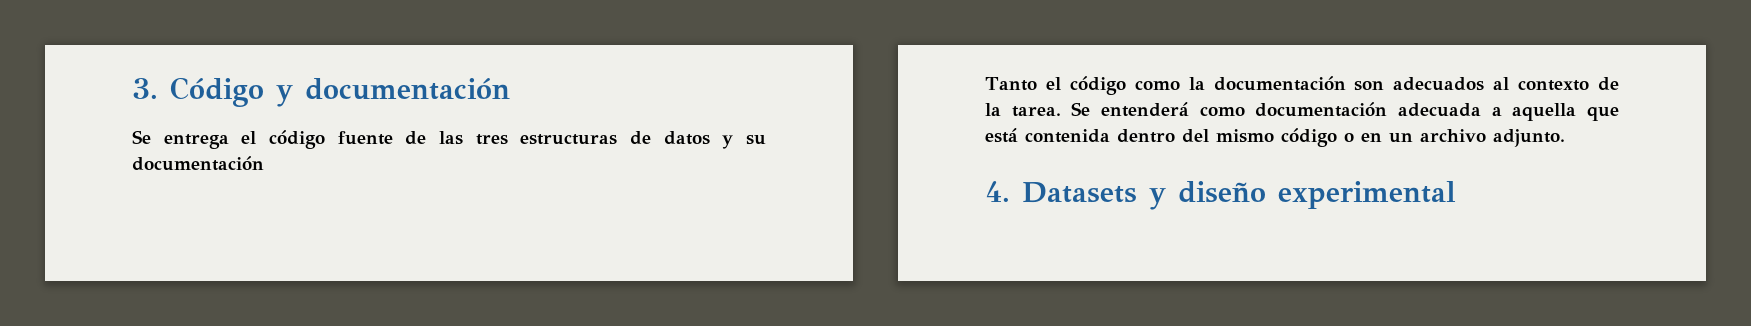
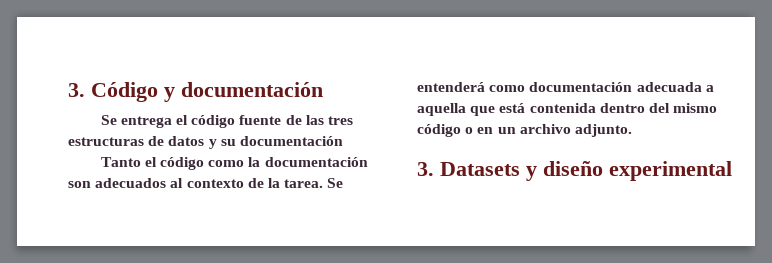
[985,181,1010,202] 4. -> [417,162,434,176] 3.

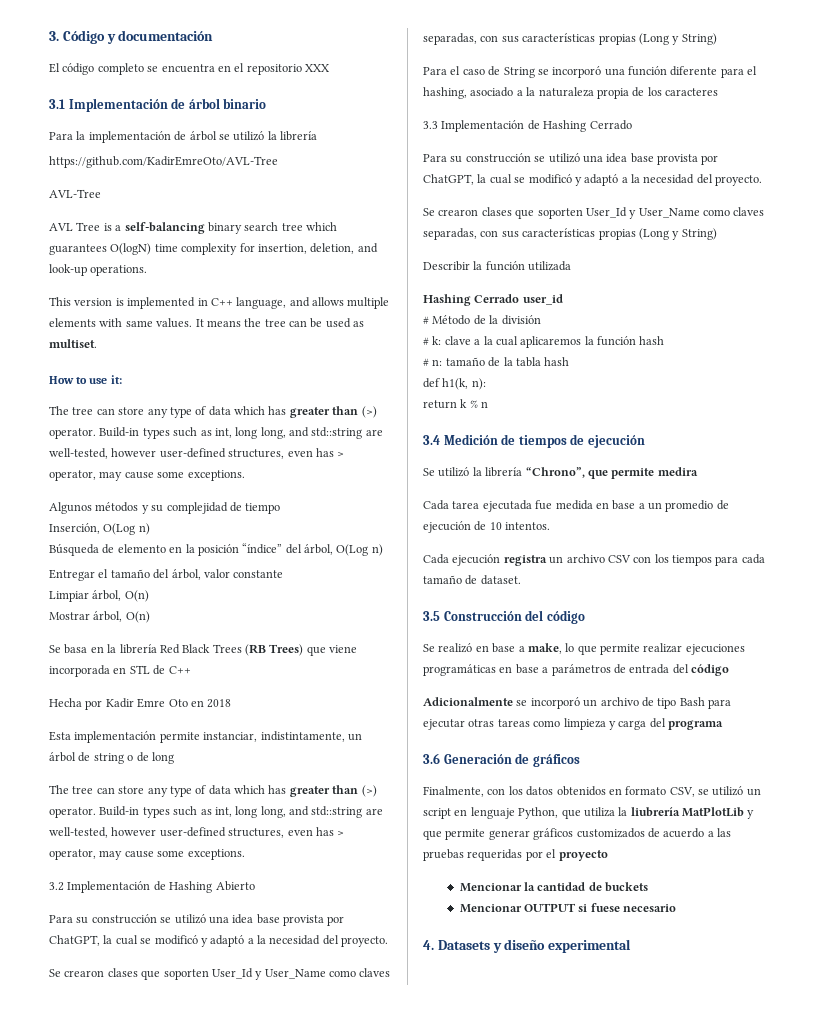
[100,115,354,128] [68,136,343,149] [100,157,368,170] [68,178,344,188] [417,82,714,92] [417,103,718,116] [417,124,632,137] [417,162,434,176] Se entrega el código fuente de las tres estructuras de datos y su documentación // Tanto el código como la documentación son adecuados al contexto de la tarea. Se entenderá como documentación adecuada a aquella que está contenida dentro del mismo código o en un archivo adjunto. // 3. -> [49,63,330,75] [49,98,267,112] [49,131,317,143] [49,156,278,168] [49,189,101,198] [49,222,337,234] [49,243,378,255] [49,264,148,276] [49,297,390,309] [49,318,365,328] [49,339,97,348] [49,375,122,384] [49,406,377,418] [49,427,383,439] [49,448,345,459] [49,470,245,481] [49,502,281,514] [49,523,150,535] [49,543,383,556] [49,569,284,581] [49,590,149,602] [49,611,150,623] [49,644,358,656] [49,665,191,677] [49,698,232,710] [49,731,362,743] [49,752,174,764] [49,785,377,797] [49,806,383,818] [49,827,345,838] [49,849,245,860] [49,881,255,893] [49,914,345,926] [49,935,389,947] [49,968,391,980] [423,33,717,45] [423,66,758,78] [423,87,718,99] [423,120,632,132] [423,153,719,165] [423,174,763,186] [423,207,765,219] [423,228,717,240] [423,261,572,271] [423,294,563,306] [423,315,541,325] [423,336,665,348] [423,357,570,367] [423,378,486,390] [423,399,489,409] [423,434,645,448] [423,467,698,479] [423,500,729,512] [423,521,551,533] [423,554,765,566] [423,575,521,585] [423,610,585,624] [423,643,745,655] [423,664,729,676] [423,697,731,709] [423,718,723,730] [423,753,580,767] [423,786,761,797] [423,807,755,819] [423,828,731,840] [423,849,608,861] [459,882,649,892] [459,903,677,913] [423,940,434,950] El código completo se encuentra en el repositorio XXX // 3.1 Implementación de árbol binario // Para la implementación de árbol se utilizó la librería // https://github.com/KadirEmreOto/AVL-Tree // AVL-Tree // AVL Tree is a self-balancing binary search tree which guarantees O(logN) time complexity for insertion, deletion, and look-up operations. // This version is implemented in C++ language, and allows multiple elements with same values. It means the tree can be used as multiset. // How to use it: // The tree can store any type of data which has greater than (>) operator. Build-in types such as int, long long, and std::string are well-tested, however user-defined structures, even has > operator, may cause some exceptions. // Algunos métodos y su complejidad de tiempo // Inserción, O(Log n) // Búsqueda de elemento en la posición “índice” del árbol, O(Log n) // Entregar el tamaño del árbol, valor constante // Limpiar árbol, O(n) // Mostrar árbol, O(n) // Se basa en la librería Red Black Trees (RB Trees) que viene incorporada en STL de C++ // Hecha por Kadir Emre Oto en 2018 // Esta implementación permite instanciar, indistintamente, un árbol de string o de long // The tree can store any type of data which has greater than (>) operator. Build-in types such as int, long long, and std::string are well-tested, however user-defined structures, even has > operator, may cause some exceptions. // 3.2 Implementación de Hashing Abierto // Para su construcción se utilizó una idea base provista por ChatGPT, la cual se modificó y adaptó a la necesidad del proyecto. // Se crearon clases que soporten User_Id y User_Name como claves separadas, con sus características propias (Long y String) // Para el caso de String se incorporó una función diferente para el hashing, asociado a la naturaleza propia de los caracteres // 3.3 Implementación de Hashing Cerrado // Para su construcción se utilizó una idea base provista por ChatGPT, la cual se modificó y adaptó a la necesidad del proyecto. // Se crearon clases que soporten User_Id y User_Name como claves separadas, con sus características propias (Long y String) // Describir la función utilizada // Hashing Cerrado user_id // # Método de la división // # k: clave a la cual aplicaremos la función hash // # n: tamaño de la tabla hash // def h1(k, n): // return k % n // 3.4 Medición de tiempos de ejecución // Se utilizó la librería “Chrono”, que permite medira // Cada tarea ejecutada fue medida en base a un promedio de ejecución de 10 intentos. // Cada ejecución registra un archivo CSV con los tiempos para cada tamaño de dataset. // 3.5 Construcción del código // Se realizó en base a make, lo que permite realizar ejecuciones programáticas en base a parámetros de entrada del código // Adicionalmente se incorporó un archivo de tipo Bash para ejecutar otras tareas como limpieza y carga del programa // 3.6 Generación de gráficos // Finalmente, con los datos obtenidos en formato CSV, se utilizó un script en lenguaje Python, que utiliza la liubrería MatPlotLib y que permite generar gráficos customizados de acuerdo a las pruebas requeridas por el proyecto // Mencionar la cantidad de buckets // Mencionar OUTPUT si fuese necesario // 4.

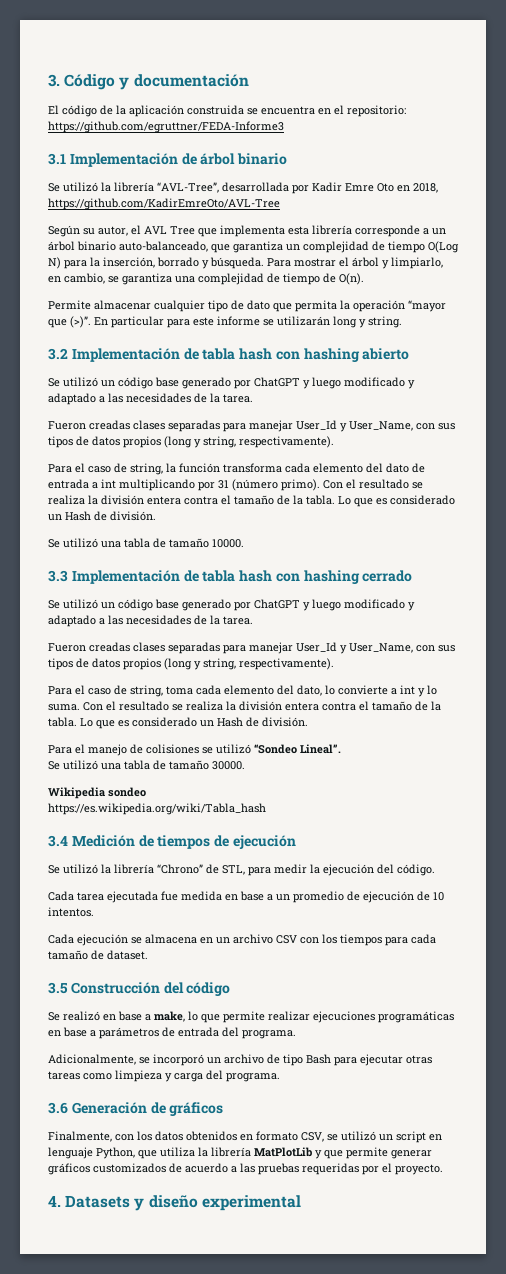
[97,63,144,75] completo -> [100,105,244,117] de la aplicación construida
[246,64,330,75] repositorio XXX -> [347,105,406,117] [48,121,284,133] repositorio: https://github.com/egruttner/FEDA-Informe3
[49,131,317,143] [49,156,278,168] [49,189,101,198] [49,222,337,234] [49,243,378,255] [49,264,148,276] [49,297,390,309] [49,318,365,328] [49,339,97,348] [49,375,122,384] [49,406,377,418] [49,427,383,439] [49,448,345,459] [49,470,245,481] [49,502,281,514] [49,523,150,535] [49,543,383,556] [49,569,284,581] [49,590,149,602] [49,611,150,623] [49,644,358,656] [49,665,191,677] [49,698,82,707] Para la implementación de árbol se utilizó la librería // https://github.com/KadirEmreOto/AVL-Tree // AVL-Tree // AVL Tree is a self-balancing binary search tree which guarantees O(logN) time complexity for insertion, deletion, and look-up operations. // This version is implemented in C++ language, and allows multiple elements with same values. It means the tree can be used as multiset. // How to use it: // The tree can store any type of data which has greater than (>) operator. Build-in types such as int, long long, and std::string are well-tested, however user-defined structures, even has > operator, may cause some exceptions. // Algunos métodos y su complejidad de tiempo // Inserción, O(Log n) // Búsqueda de elemento en la posición “índice” del árbol, O(Log n) // Entregar el tamaño del árbol, valor constante // Limpiar árbol, O(n) // Mostrar árbol, O(n) // Se basa en la librería Red Black Trees (RB Trees) que viene incorporada en STL de C++ // Hecha -> [48,182,289,193] Se utilizó la librería “AVL-Tree”, desarrollada
[207,699,232,708] [49,731,362,743] [49,752,174,764] [49,785,377,797] [49,806,383,818] [49,827,345,838] [49,849,245,860] [49,881,255,893] [49,914,345,926] [49,935,389,947] [49,968,391,980] [423,33,717,45] [423,66,758,78] [423,87,718,99] [423,120,632,132] [423,153,719,165] [423,174,763,186] [423,207,765,219] [423,228,717,240] [423,261,572,271] [423,294,563,306] [423,315,541,325] [423,336,665,348] [423,357,570,367] [423,378,486,390] [423,399,489,409] 2018 // Esta implementación permite instanciar, indistintamente, un árbol de string o de long // The tree can store any type of data which has greater than (>) operator. Build-in types such as int, long long, and std::string are well-tested, however user-defined structures, even has > operator, may cause some exceptions. // 3.2 Implementación de Hashing Abierto // Para su construcción se utilizó una idea base provista por ChatGPT, la cual se modificó y adaptó a la necesidad del proyecto. // Se crearon clases que soporten User_Id y User_Name como claves separadas, con sus características propias (Long y String) // Para el caso de String se incorporó una función diferente para el hashing, asociado a la naturaleza propia de los caracteres // 3.3 Implementación de Hashing Cerrado // Para su construcción se utilizó una idea base provista por ChatGPT, la cual se modificó y adaptó a la necesidad del proyecto. // Se crearon clases que soporten User_Id y User_Name como claves separadas, con sus características propias (Long y String) // Describir la función utilizada // Hashing Cerrado user_id // # Método de la división // # k: clave a la cual aplicaremos la función hash // # n: tamaño de la tabla hash // def h1(k, n): // return k % n -> [413,183,438,193] [48,198,280,210] [48,225,446,237] [48,241,459,253] [48,257,443,269] [48,273,364,285] [48,300,446,312] [48,316,402,328] [48,348,410,362] [48,377,415,389] [48,393,253,405] [48,420,455,432] [48,436,334,448] [48,463,425,475] [48,479,423,491] [48,495,455,507] [48,511,156,521] [48,538,244,548] [48,570,413,584] [48,599,415,611] [48,615,253,627] [48,642,455,654] [48,658,334,670] [48,685,437,697] [48,701,441,711] [48,717,308,729] [48,744,341,756] [48,760,245,770] [48,787,146,799] [48,803,266,815] 2018, https://github.com/KadirEmreOto/AVL-Tree // Según su autor, el AVL Tree que implementa esta librería corresponde a un árbol binario auto-balanceado, que garantiza un complejidad de tiempo O(Log N) para la inserción, borrado y búsqueda. Para mostrar el árbol y limpiarlo, en cambio, se garantiza una complejidad de tiempo de O(n). // Permite almacenar cualquier tipo de dato que permita la operación “mayor que (>)”. En particular para este informe se utilizarán long y string. // 3.2 Implementación de tabla hash con hashing abierto // Se utilizó un código base generado por ChatGPT y luego modificado y adaptado a las necesidades de la tarea. // Fueron creadas clases separadas para manejar User_Id y User_Name, con sus tipos de datos propios (long y string, respectivamente). // Para el caso de string, la función transforma cada elemento del dato de entrada a int multiplicando por 31 (número primo). Con el resultado se realiza la división entera contra el tamaño de la tabla. Lo que es considerado un Hash de división. // Se utilizó una tabla de tamaño 10000. // 3.3 Implementación de tabla hash con hashing cerrado // Se utilizó un código base generado por ChatGPT y luego modificado y adaptado a las necesidades de la tarea. // Fueron creadas clases separadas para manejar User_Id y User_Name, con sus tipos de datos propios (long y string, respectivamente). // Para el caso de string, toma cada elemento del dato, lo convierte a int y lo suma. Con el resultado se realiza la división entera contra el tamaño de la tabla. Lo que es considerado un Hash de división. // Para el manejo de colisiones se utilizó “Sondeo Lineal”. // Se utilizó una tabla de tamaño 30000. // Wikipedia sondeo // https://es.wikipedia.org/wiki/Tabla_hash
[525,467,698,479] “Chrono”, que permite medira -> [157,864,435,876] “Chrono” de STL, para medir la ejecución del código.
[503,555,547,566] registra -> [131,934,213,944] se almacena en
[691,664,729,676] [423,697,513,706] código // Adicionalmente -> [242,1030,296,1039] [48,1054,136,1065] programa. // Adicionalmente,
[668,720,723,730] programa -> [226,1073,280,1082] programa.
[630,807,680,817] liubrería -> [211,1147,251,1157] librería
[558,850,608,861] [459,882,649,892] [459,903,677,913] proyecto // Mencionar la cantidad de buckets // Mencionar OUTPUT si fuese necesario -> [395,1164,443,1175] proyecto.

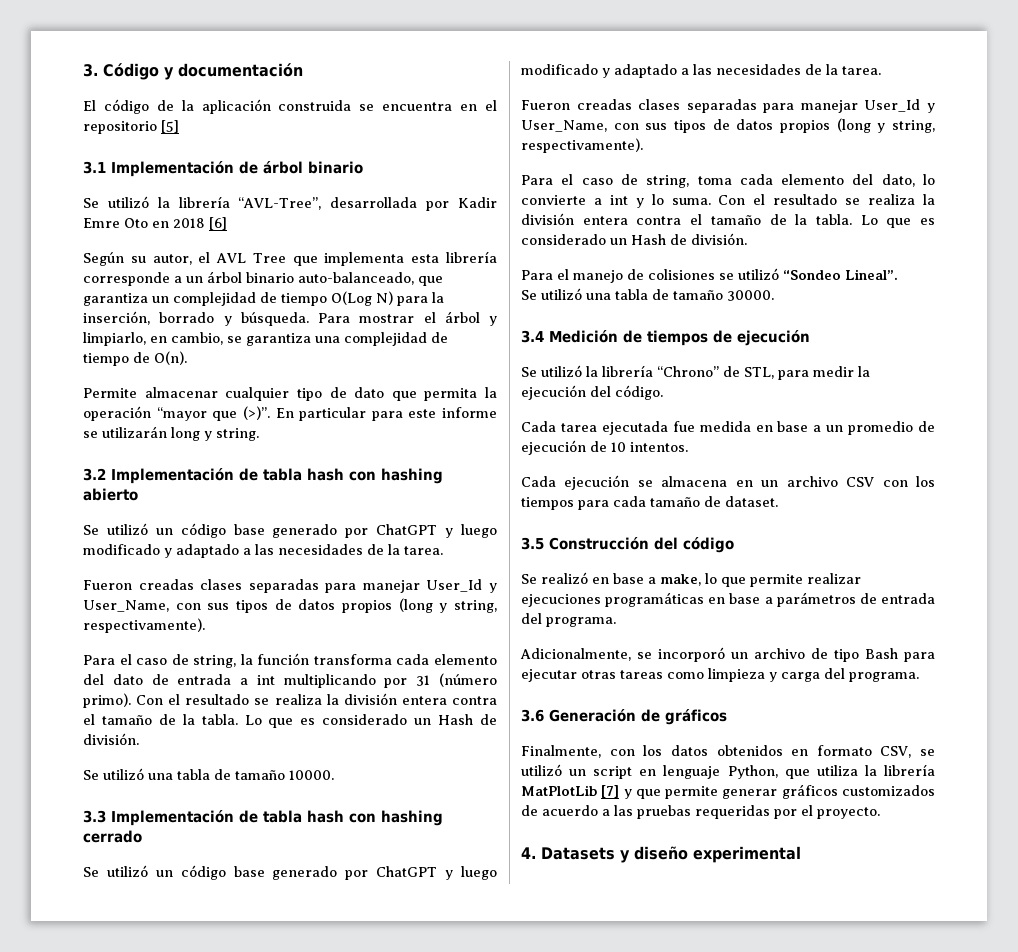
[347,105,406,117] [48,121,284,133] repositorio: https://github.com/egruttner/FEDA-Informe3 -> [83,120,179,134] repositorio [5]
[413,183,438,193] [48,198,280,210] 2018, https://github.com/KadirEmreOto/AVL-Tree -> [173,217,227,230] 2018 [6]
[48,787,146,799] [48,803,266,815] // Wikipedia sondeo // https://es.wikipedia.org/wiki/Tabla_hash -> (774, 295) none
(312, 1152) none -> [601,785,620,798] [7]

